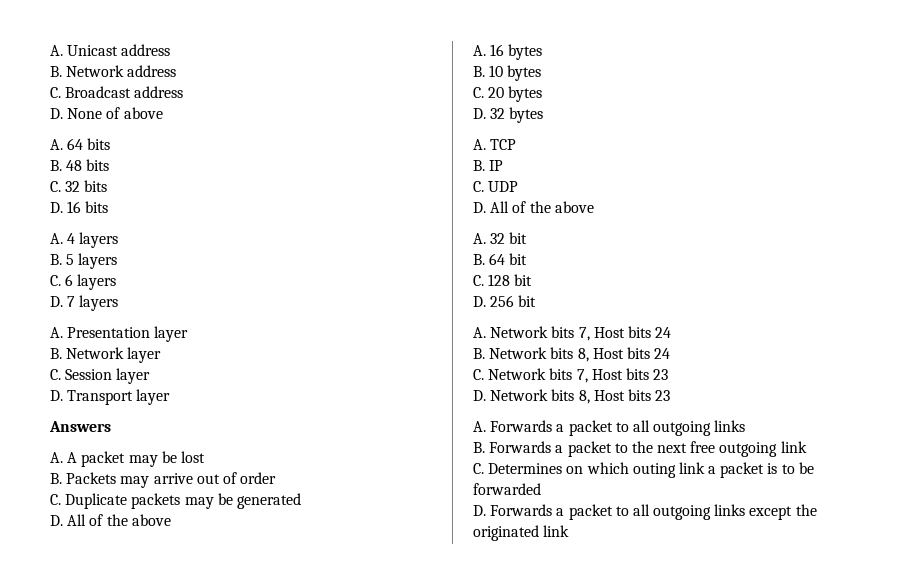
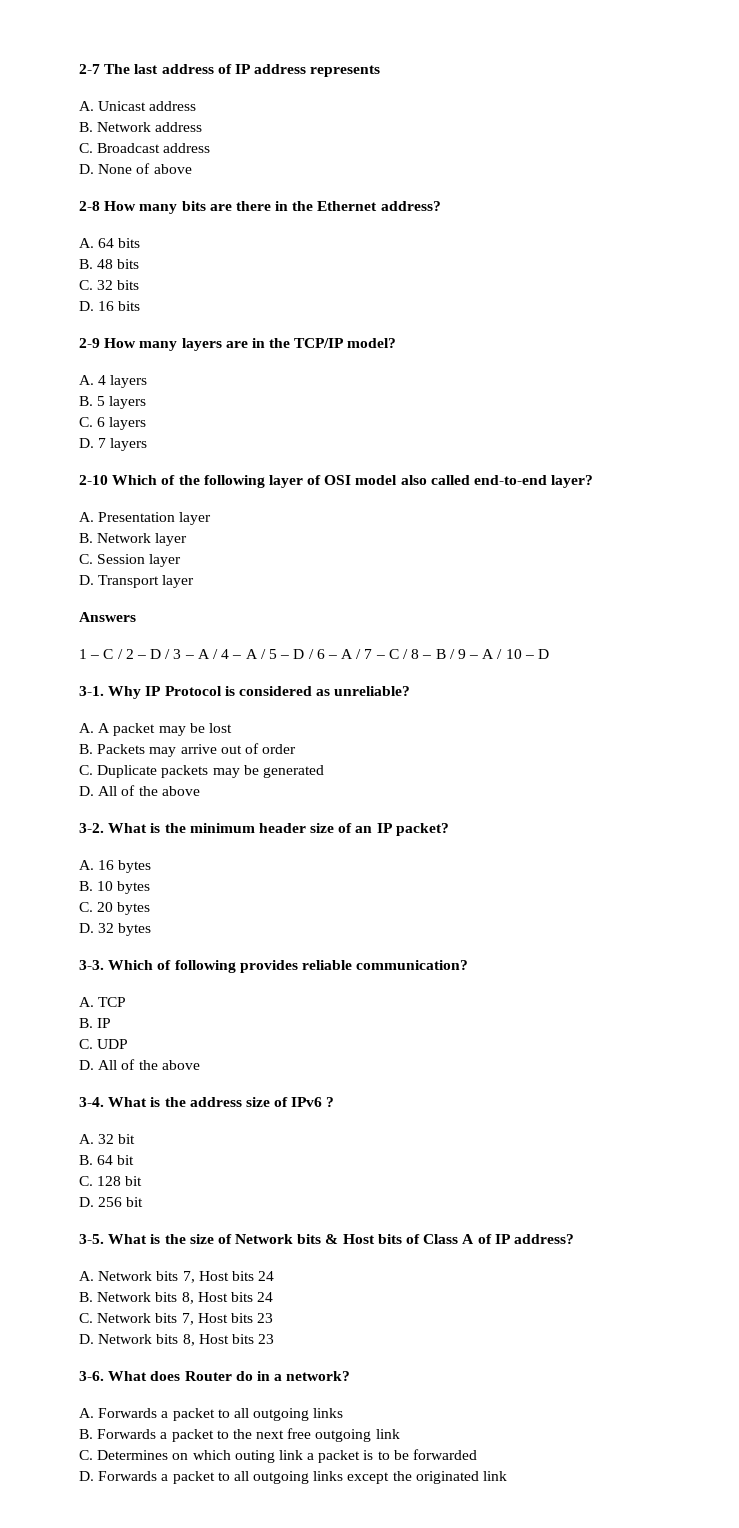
(50, 50) none -> [79,64,381,77] 2-7 The last address of IP address represents //
(163, 113) none -> [79,201,441,214] // 2-8 How many bits are there in the Ethernet address?
(109, 207) none -> [79,338,397,351] // 2-9 How many layers are in the TCP/IP model?
(119, 303) none -> [79,475,594,488] // 2-10 Which of the following layer of OSI model also called end-to-end layer?
(111, 426) none -> [79,649,550,659] [79,686,411,699] // 1 – C / 2 – D / 3 – A / 4 – A / 5 – D / 6 – A / 7 – C / 8 – B / 9 – A / 10 – D // 3-1. Why IP Protocol is considered as unreliable?
(171, 520) none -> [79,823,449,836] // 3-2. What is the minimum header size of an IP packet?
(544, 115) none -> [79,960,469,973] // 3-3. Which of following provides reliable communication?
(594, 207) none -> [79,1097,335,1107] // 3-4. What is the address size of IPv6 ?
(537, 301) none -> [79,1234,574,1244] // 3-5. What is the size of Network bits & Host bits of Class A of IP address?
(671, 395) none -> [79,1371,351,1381] // 3-6. What does Router do in a network?

